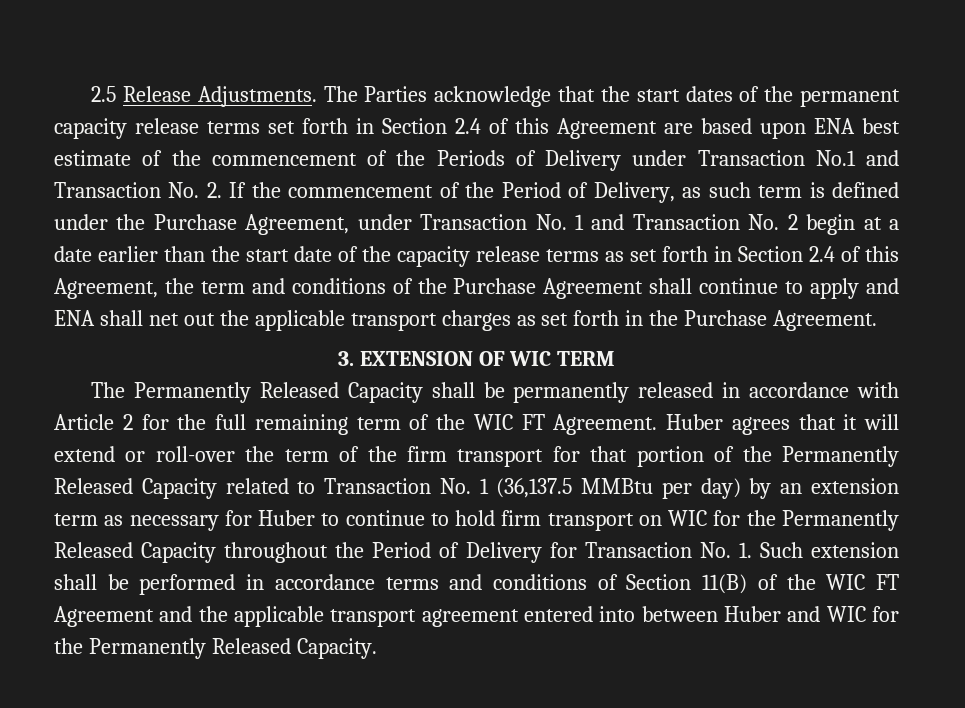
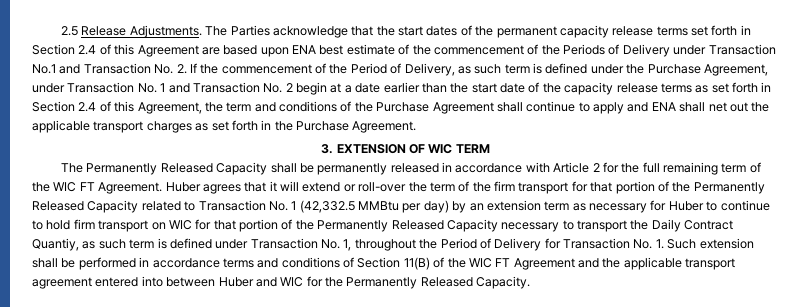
[496,478,573,498] (36,137.5 -> [299,200,355,213] (42,332.5
[746,510,899,531] [54,542,217,563] the Permanently Released Capacity -> [213,219,734,232] [32,238,352,251] that portion of the Permanently Released Capacity necessary to transport the Daily Contract Quantiy, as such term is defined under Transaction No. 1,

